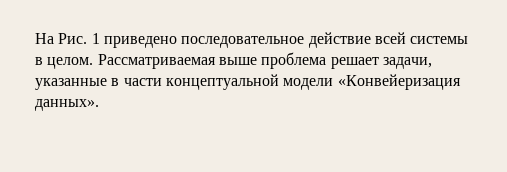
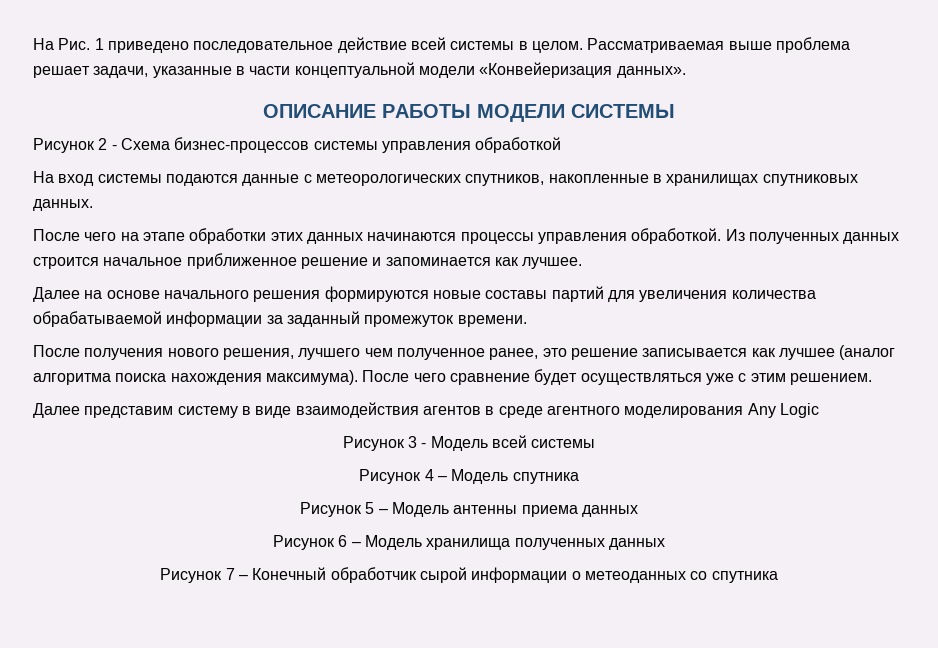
(99, 105) none -> [263,104,675,122] [33,137,562,153] [33,171,858,186] [33,199,93,211] [33,228,900,244] [33,253,583,269] [33,286,816,302] [33,311,527,327] [33,345,896,360] [33,369,872,385] [33,402,819,418] [342,435,596,451] [359,469,579,484] [300,502,638,517] [273,535,665,550] [160,567,778,583] // ОПИСАНИЕ РАБОТЫ МОДЕЛИ СИСТЕМЫ // Рисунок 2 - Схема бизнес-процессов системы управления обработкой // На вход системы подаются данные с метеорологических спутников, накопленные в хранилищах спутниковых данных. // После чего на этапе обработки этих данных начинаются процессы управления обработкой. Из полученных данных строится начальное приближенное решение и запоминается как лучшее. // Далее на основе начального решения формируются новые составы партий для увеличения количества обрабатываемой информации за заданный промежуток времени. // После получения нового решения, лучшего чем полученное ранее, это решение записывается как лучшее (аналог алгоритма поиска нахождения максимума). После чего сравнение будет осуществляться уже с этим решением. // Далее представим систему в виде взаимодействия агентов в среде агентного моделирования Any Logic // Рисунок 3 - Модель всей системы // Рисунок 4 – Модель спутника // Рисунок 5 – Модель антенны приема данных // Рисунок 6 – Модель хранилища полученных данных // Рисунок 7 – Конечный обработчик сырой информации о метеоданных со спутника

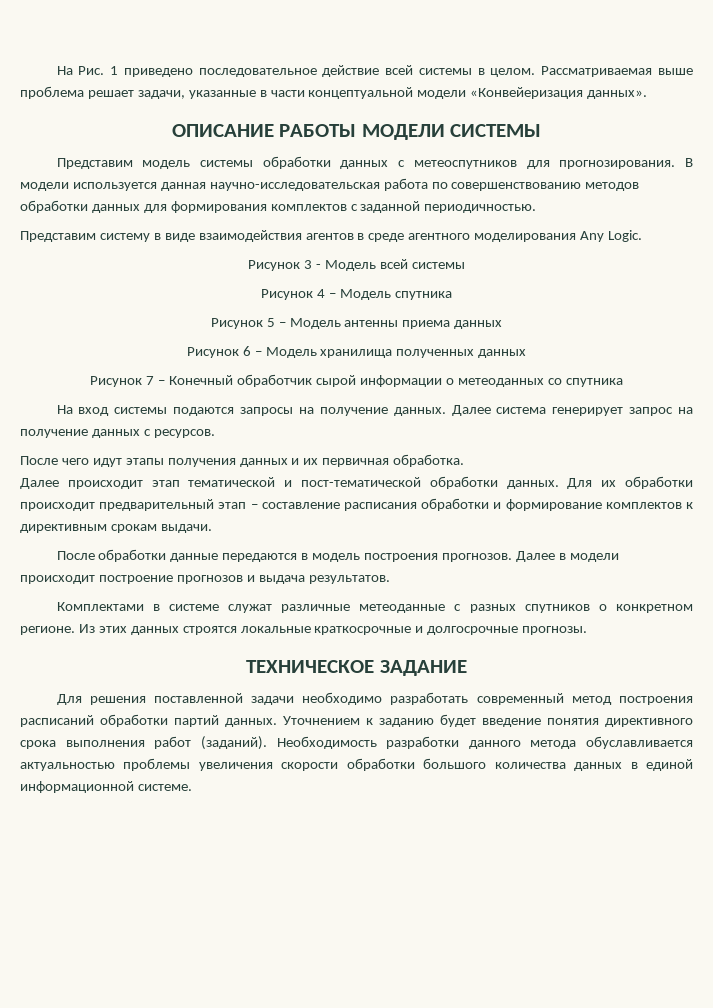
[33,137,562,153] [33,171,858,186] [33,199,93,211] [33,228,900,244] [33,253,583,269] [33,286,816,302] [33,311,527,327] [33,345,896,360] [33,369,872,385] [33,403,174,418] Рисунок 2 - Схема бизнес-процессов системы управления обработкой // На вход системы подаются данные с метеорологических спутников, накопленные в хранилищах спутниковых данных. // После чего на этапе обработки этих данных начинаются процессы управления обработкой. Из полученных данных строится начальное приближенное решение и запоминается как лучшее. // Далее на основе начального решения формируются новые составы партий для увеличения количества обрабатываемой информации за заданный промежуток времени. // После получения нового решения, лучшего чем полученное ранее, это решение записывается как лучшее (аналог алгоритма поиска нахождения максимума). После чего сравнение будет осуществляться уже с этим решением. // Далее представим -> [56,156,693,169] [20,178,640,191] [20,200,537,213] [20,231,96,242] Представим модель системы обработки данных с метеоспутников для прогнозирования. В модели используется данная научно-исследовательская работа по совершенствованию методов обработки данных для формирования комплектов с заданной периодичностью. // Представим
[779,403,819,418] Logic -> [608,230,643,242] Logic.
(778, 577) none -> [56,405,694,416] [20,429,215,438] [20,454,465,467] [20,476,693,489] [20,498,693,511] [20,524,212,533] [56,549,619,562] [20,575,390,584] [56,602,693,613] [20,624,588,635] [246,660,467,676] [56,692,693,705] [20,714,693,727] [20,736,693,750] [20,758,694,771] [20,781,192,793] // На вход системы подаются запросы на получение данных. Далее система генерирует запрос на получение данных с ресурсов. // После чего идут этапы получения данных и их первичная обработка. // Далее происходит этап тематической и пост-тематической обработки данных. Для их обработки происходит предварительный этап – составление расписания обработки и формирование комплектов к директивным срокам выдачи. // После обработки данные передаются в модель построения прогнозов. Далее в модели происходит построение прогнозов и выдача результатов. // Комплектами в системе служат различные метеоданные с разных спутников о конкретном регионе. Из этих данных строятся локальные краткосрочные и долгосрочные прогнозы. // ТЕХНИЧЕСКОЕ ЗАДАНИЕ // Для решения поставленной задачи необходимо разработать современный метод построения расписаний обработки партий данных. Уточнением к заданию будет введение понятия директивного срока выполнения работ (заданий). Необходимость разработки данного метода обуславливается актуальностью проблемы увеличения скорости обработки большого количества данных в единой информационной системе.

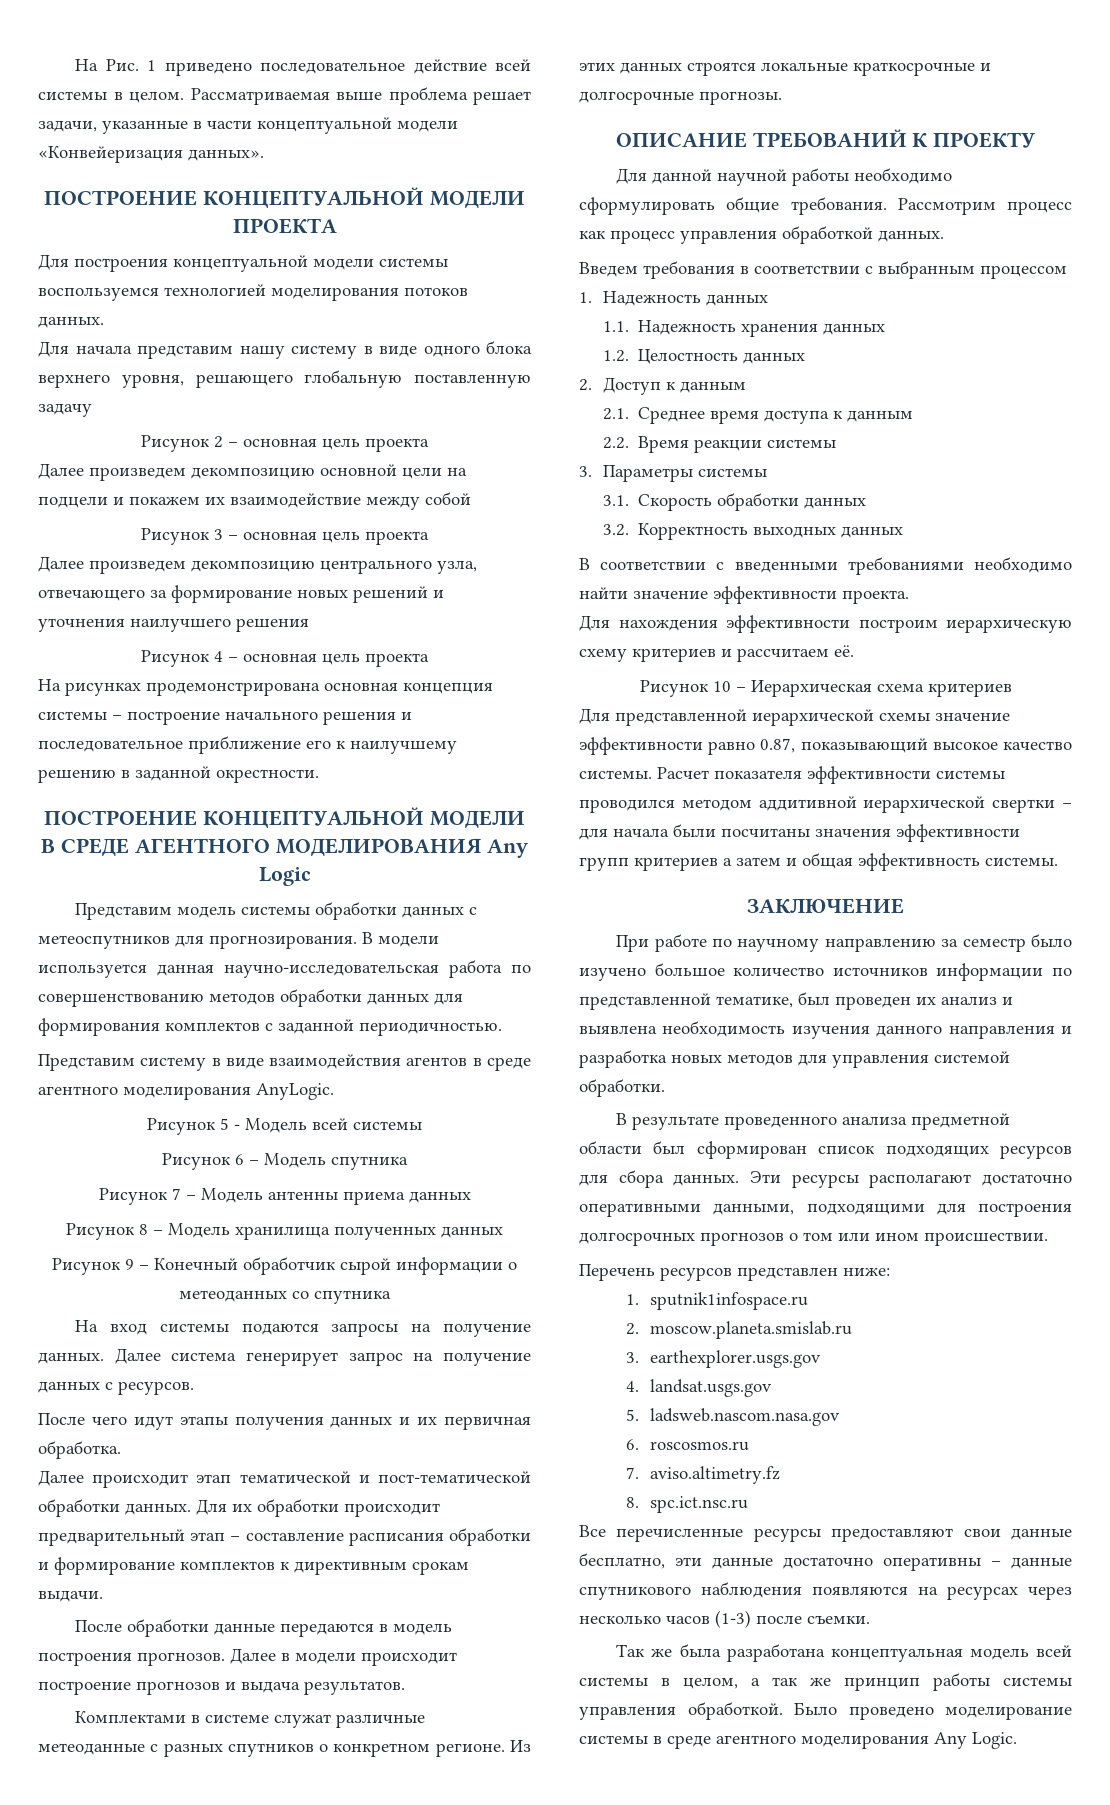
[171,124,542,140] ОПИСАНИЕ РАБОТЫ МОДЕЛИ СИСТЕМЫ -> [44,187,525,209] [232,218,337,234] [38,254,448,272] [38,284,468,301] [38,316,104,328] [38,341,532,359] [38,370,531,388] [38,403,92,417] [141,435,429,452] [38,463,467,481] [38,492,471,510] [141,528,429,545] [38,556,477,574] [38,585,444,603] [38,618,309,632] [141,650,429,667] [38,679,493,696] [38,711,412,725] [38,736,457,754] [38,766,319,783] [44,807,525,829] [41,838,528,858] [258,867,311,886] ПОСТРОЕНИЕ КОНЦЕПТУАЛЬНОЙ МОДЕЛИ ПРОЕКТА // Для построения концептуальной модели системы воспользуемся технологией моделирования потоков данных. // Для начала представим нашу систему в виде одного блока верхнего уровня, решающего глобальную поставленную задачу // Рисунок 2 – основная цель проекта // Далее произведем декомпозицию основной цели на подцели и покажем их взаимодействие между собой // Рисунок 3 – основная цель проекта // Далее произведем декомпозицию центрального узла, отвечающего за формирование новых решений и уточнения наилучшего решения // Рисунок 4 – основная цель проекта // На рисунках продемонстрирована основная концепция системы – построение начального решения и последовательное приближение его к наилучшему решению в заданной окрестности. // ПОСТРОЕНИЕ КОНЦЕПТУАЛЬНОЙ МОДЕЛИ В СРЕДЕ АГЕНТНОГО МОДЕЛИРОВАНИЯ Any Logic
[580,230,643,242] [248,260,313,271] Any Logic. // Рисунок 3 -> [256,1083,334,1100] [147,1118,229,1135] AnyLogic. // Рисунок 5
[317,289,326,298] 4 -> [235,1154,244,1165] 6
[266,318,275,327] 5 -> [171,1188,181,1200] 7
[242,346,251,356] 6 -> [139,1224,148,1235] 8
[146,376,155,385] 7 -> [125,1259,134,1270] 9
[246,660,467,676] [56,692,693,705] [20,714,693,727] [20,736,693,750] [20,758,694,771] [20,781,192,793] ТЕХНИЧЕСКОЕ ЗАДАНИЕ // Для решения поставленной задачи необходимо разработать современный метод построения расписаний обработки партий данных. Уточнением к заданию будет введение понятия директивного срока выполнения работ (заданий). Необходимость разработки данного метода обуславливается актуальностью проблемы увеличения скорости обработки большого количества данных в единой информационной системе. -> [615,129,1037,148] [616,168,953,186] [579,197,1072,215] [579,226,944,244] [579,261,1067,279] [579,291,768,306] [602,320,885,337] [602,349,805,364] [579,377,746,395] [602,407,913,424] [602,436,836,453] [579,465,767,482] [602,493,866,511] [602,523,903,540] [579,557,1072,575] [579,586,909,604] [579,615,1072,633] [579,645,854,662] [639,680,1012,697] [579,708,1010,726] [579,737,1072,755] [579,766,1005,784] [579,796,1072,813] [579,824,1020,842] [579,853,1058,871] [747,898,904,914] [616,934,1072,952] [579,963,1072,981] [579,992,1013,1010] [579,1021,1072,1039] [579,1050,1010,1068] [579,1079,665,1097] [616,1113,1011,1130] [579,1141,1072,1159] [579,1170,1072,1188] [579,1203,1072,1217] [579,1232,1048,1246] [579,1264,890,1281] [626,1292,808,1310] [626,1321,852,1339] [626,1350,821,1368] [626,1379,772,1397] [626,1408,840,1426] [626,1439,749,1451] [626,1466,780,1484] [626,1496,748,1513] [579,1525,1072,1542] [579,1553,1072,1571] [579,1582,1072,1600] [579,1610,870,1628] [616,1644,1072,1662] [579,1673,1072,1691] [579,1702,1072,1720] [579,1732,1017,1749] ОПИСАНИЕ ТРЕБОВАНИЙ К ПРОЕКТУ // Для данной научной работы необходимо сформулировать общие требования. Рассмотрим процесс как процесс управления обработкой данных. // Введем требования в соответствии с выбранным процессом // 1. Надежность данных // 1.1. Надежность хранения данных // 1.2. Целостность данных // 2. Доступ к данным // 2.1. Среднее время доступа к данным // 2.2. Время реакции системы // 3. Параметры системы // 3.1. Скорость обработки данных // 3.2. Корректность выходных данных // В соответствии с введенными требованиями необходимо найти значение эффективности проекта. // Для нахождения эффективности построим иерархическую схему критериев и рассчитаем её. // Рисунок 10 – Иерархическая схема критериев // Для представленной иерархической схемы значение эффективности равно 0.87, показывающий высокое качество системы. Расчет показателя эффективности системы проводился методом аддитивной иерархической свертки – для начала были посчитаны значения эффективности групп критериев а затем и общая эффективность системы. // ЗАКЛЮЧЕНИЕ // При работе по научному направлению за семестр было изучено большое количество источников информации по представленной тематике, был проведен их анализ и выявлена необходимость изучения данного направления и разработка новых методов для управления системой обработки. // В результате проведенного анализа предметной области был сформирован список подходящих ресурсов для сбора данных. Эти ресурсы располагают достаточно оперативными данными, подходящими для построения долгосрочных прогнозов о том или ином происшествии. // Перечень ресурсов представлен ниже: // 1. sputnik1infospace.ru // 2. moscow.planeta.smislab.ru // 3. earthexplorer.usgs.gov // 4. landsat.usgs.gov // 5. ladsweb.nascom.nasa.gov // 6. roscosmos.ru // 7. aviso.altimetry.fz // 8. spc.ict.nsc.ru // Все перечисленные ресурсы предоставляют свои данные бесплатно, эти данные достаточно оперативны – данные спутникового наблюдения появляются на ресурсах через несколько часов (1-3) после съемки. // Так же была разработана концептуальная модель всей системы в целом, а так же принцип работы системы управления обработкой. Было проведено моделирование системы в среде агентного моделирования Any Logic.

